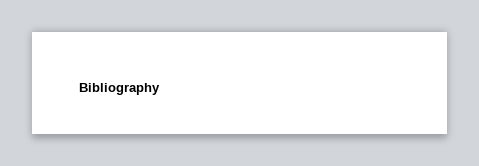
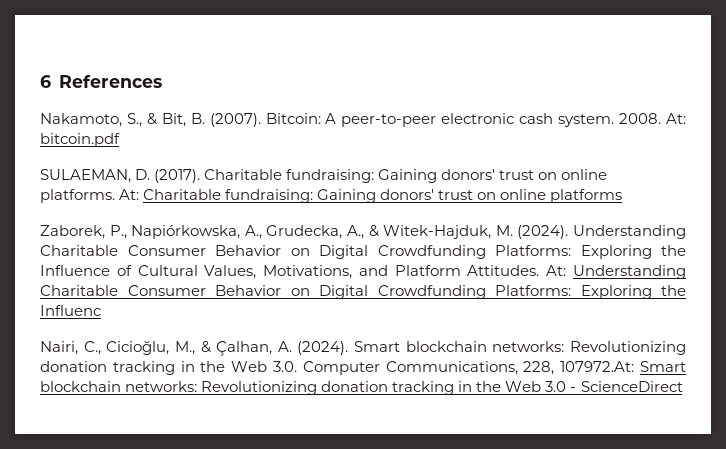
[79,83,160,95] Bibliography -> [40,75,163,88] [40,113,686,127] [40,133,120,147] [40,169,608,183] [40,189,623,203] [40,225,687,239] [40,245,686,259] [40,265,686,279] [40,285,686,299] [40,305,101,316] [40,341,687,356] [40,361,686,375] [40,381,683,395] 6 References // Nakamoto, S., & Bit, B. (2007). Bitcoin: A peer-to-peer electronic cash system. 2008. At: bitcoin.pdf // SULAEMAN, D. (2017). Charitable fundraising: Gaining donors' trust on online platforms. At: Charitable fundraising: Gaining donors' trust on online platforms // Zaborek, P., Napiórkowska, A., Grudecka, A., & Witek-Hajduk, M. (2024). Understanding Charitable Consumer Behavior on Digital Crowdfunding Platforms: Exploring the Influence of Cultural Values, Motivations, and Platform Attitudes. At: Understanding Charitable Consumer Behavior on Digital Crowdfunding Platforms: Exploring the Influenc // Nairi, C., Cicioğlu, M., & Çalhan, A. (2024). Smart blockchain networks: Revolutionizing donation tracking in the Web 3.0. Computer Communications, 228, 107972.At: Smart blockchain networks: Revolutionizing donation tracking in the Web 3.0 - ScienceDirect

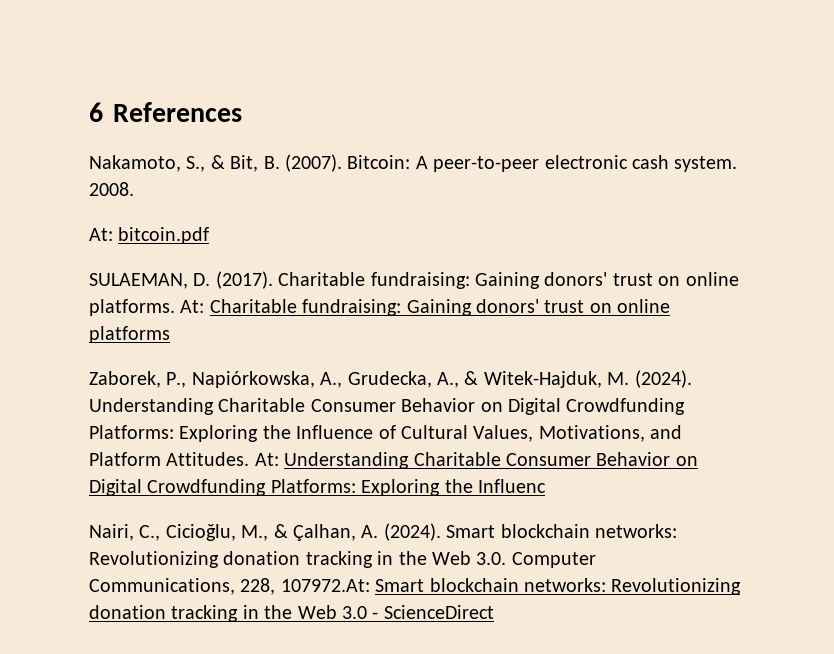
(662, 118) none -> (134, 189) //

